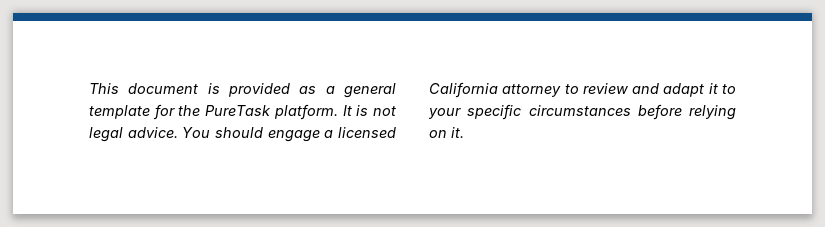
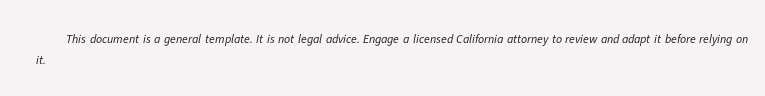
[228,83,396,98] [89,104,338,120] provided as a general template for the PureTask platform. -> [154,34,253,46] a general template.
[182,127,320,142] You should engage -> [363,35,400,46] Engage
[722,84,736,94] [428,104,631,120] to your specific circumstances -> (663, 38) none

